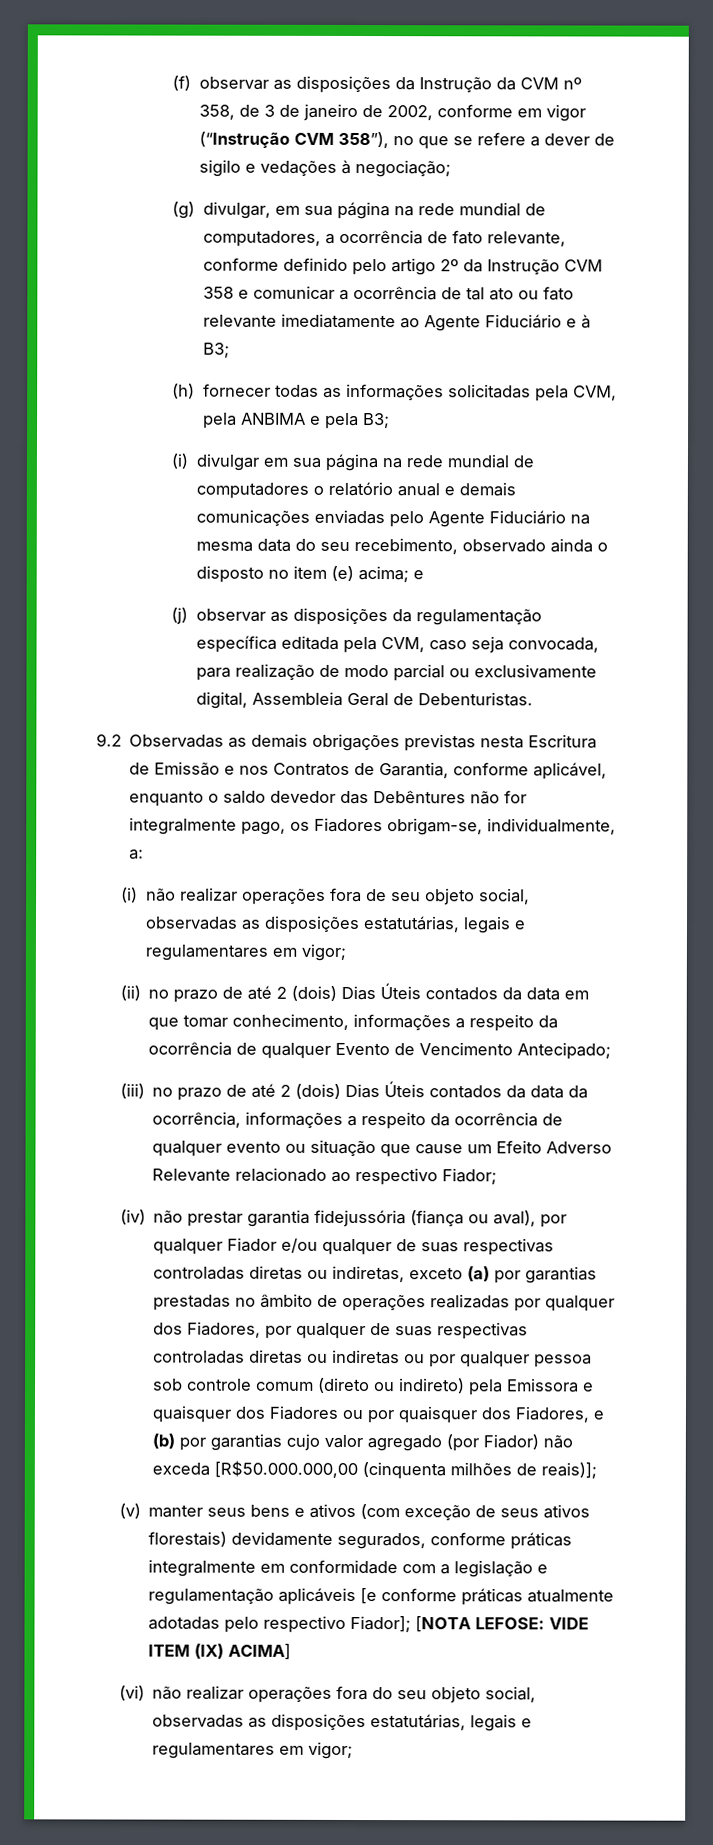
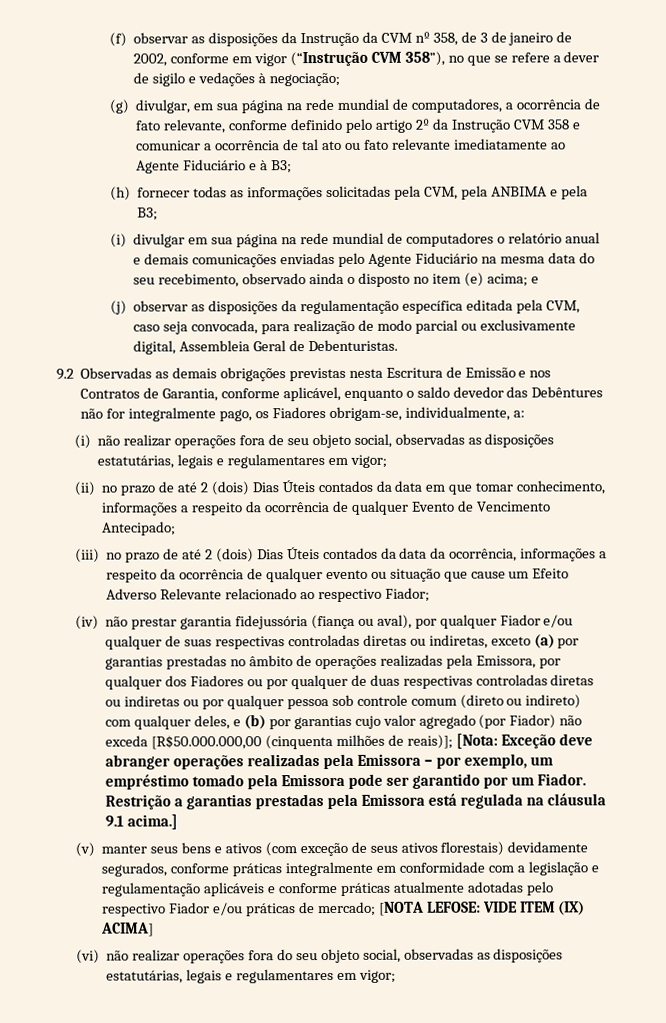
(511, 1301) none -> [445,654,536,669] pela Emissora,
[187,1321,262,1338] Fiadores, -> [190,675,264,687] Fiadores ou
[395,1326,434,1337] suas -> [369,674,400,686] duas
[469,1378,595,1396] [152,1405,590,1424] pela Emissora e quaisquer dos Fiadores ou por quaisquer dos Fiadores, -> [105,715,231,730] com qualquer deles,
(598, 1470) none -> [455,733,593,749] [105,753,554,770] [105,773,586,790] [105,793,606,810] [105,814,179,830] [Nota: Exceção deve abranger operações realizadas pela Emissora – por exemplo, um empréstimo tomado pela Emissora pode ser garantido por um Fiador. Restrição a garantias prestadas pela Emissora está regulada na cláusula 9.1 acima.]
[360,1588,378,1605] [e -> [267,886,276,894] e
[350,1615,412,1633] Fiador]; -> [169,901,376,917] Fiador e/ou práticas de mercado;

